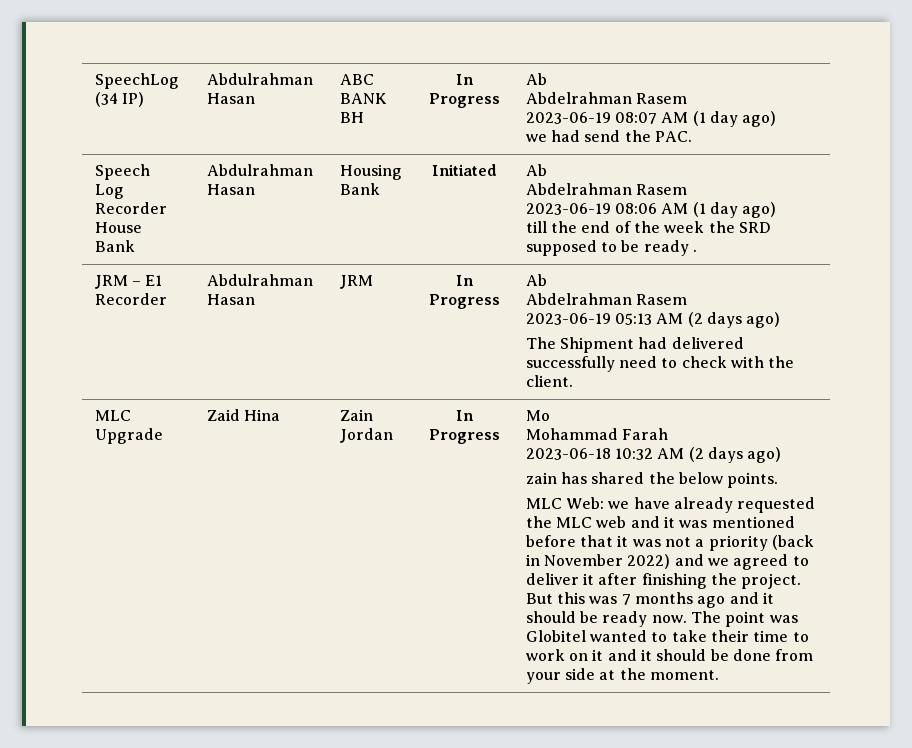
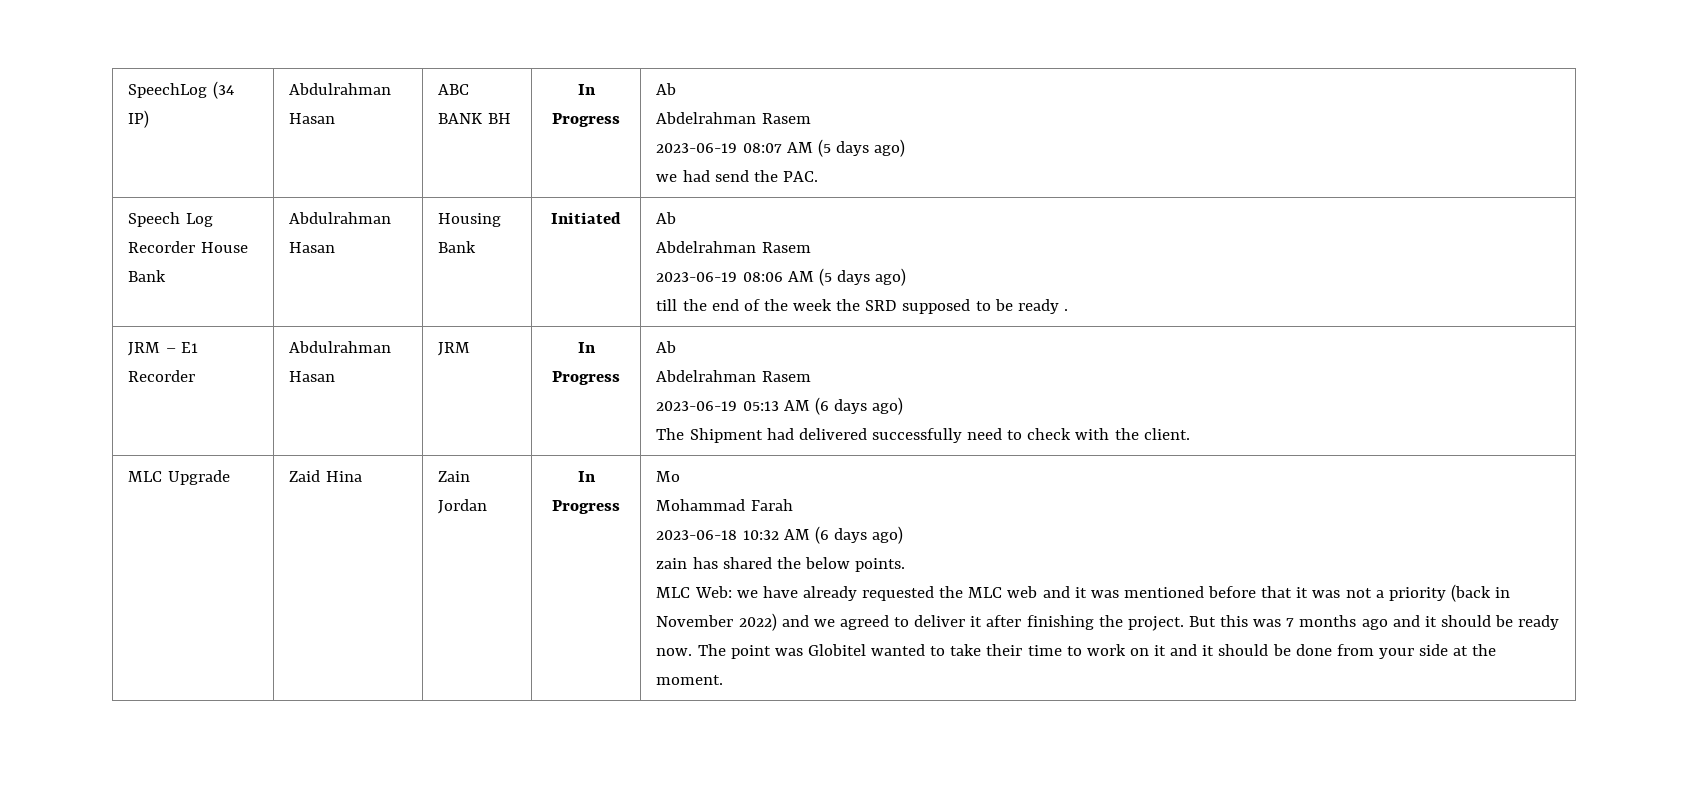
[692,111,738,127] (1 day -> [817,139,869,157] (5 days
[692,202,738,218] (1 day -> [818,268,870,286] (5 days
[687,312,703,327] (2 -> [814,397,829,415] (6
[688,447,704,462] (2 -> [814,526,829,544] (6

